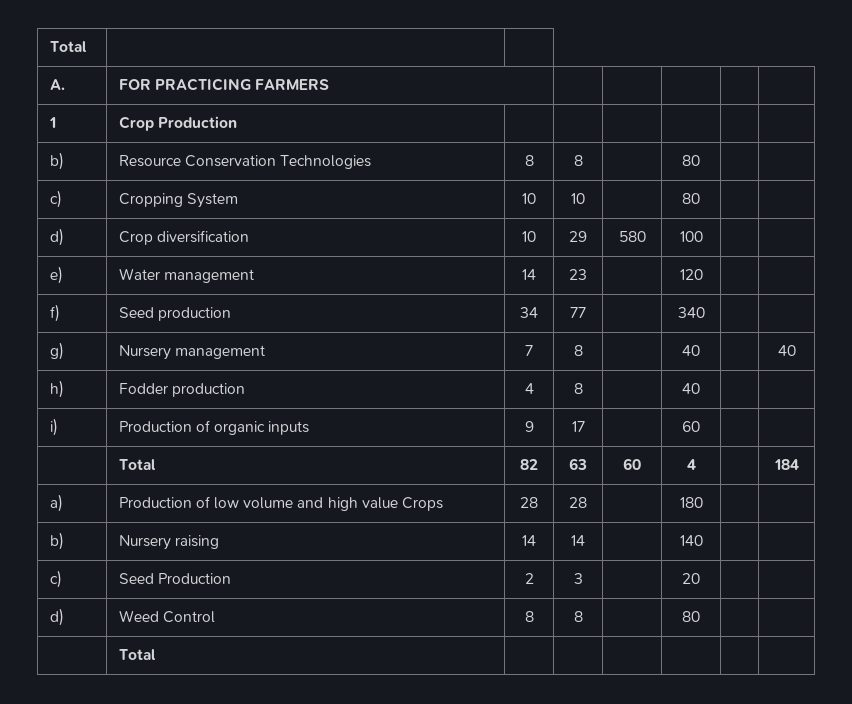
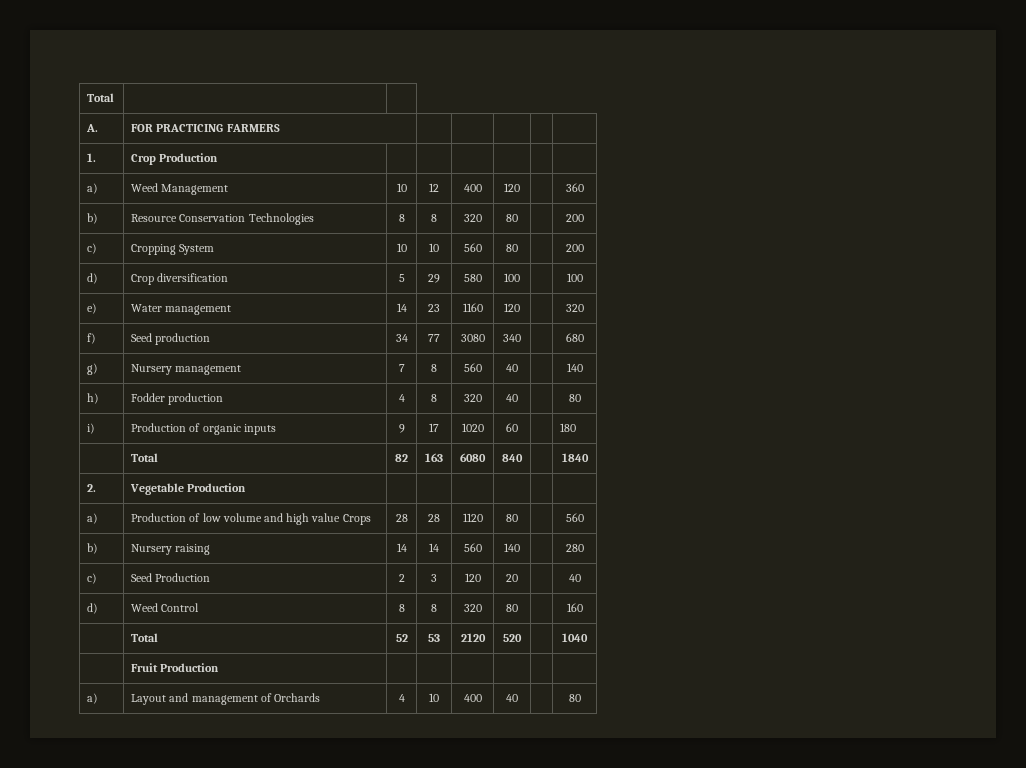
[48,117,56,128] 1 -> [87,153,97,162] 1.
(237, 122) none -> [87,183,99,194] [131,183,229,195] [396,183,407,192] [429,183,439,192] [463,184,482,192] [504,183,520,192] [565,183,584,192] // a) | Weed Management | 10 | 12 | 400 | 120 | | 360
[682,155,700,166] | 80 | | -> [463,214,482,222] [506,214,518,222] [565,214,584,222] 320 | 80 | | 200
[682,193,700,204] | 80 | | -> [463,243,482,252] [506,244,518,252] [565,244,584,252] 560 | 80 | | 200
[522,231,536,242] 10 -> [398,274,405,282] 5
(703, 236) none -> [566,273,583,282] 100
[679,269,703,280] | 120 | | -> [462,303,483,312] [504,303,520,312] [565,304,584,312] 1160 | 120 | | 320
(586, 312) none -> [460,334,485,342] 3080
(705, 312) none -> [565,333,584,342] 680
[682,345,700,356] [777,345,796,356] | 40 | | 40 -> [463,363,482,372] [506,364,518,372] [566,363,583,372] 560 | 40 | | 140
[682,383,700,394] | 40 | | -> [463,394,482,402] [506,394,518,402] [568,394,581,402] 320 | 40 | | 80
(585, 426) none -> [461,423,484,432] 1020
(700, 426) none -> [560,423,577,432] 180
[569,458,587,470] [623,458,641,470] [686,459,696,470] [773,459,799,470] 63 | 60 | 4 | | 184 -> [425,453,443,462] [460,453,486,462] [502,454,523,462] [561,453,589,462] [87,484,97,492] [130,483,247,495] 163 | 6080 | 840 | | 1840 // 2. | Vegetable Production | | | | | |
[679,497,703,508] | 180 | | -> [462,513,483,522] [506,514,518,522] [565,513,584,522] 1120 | 80 | | 560
(585, 540) none -> [463,543,482,552] 560
(703, 540) none -> [565,544,584,552] 280
(583, 578) none -> [464,573,481,582] 120
(700, 578) none -> [568,574,581,582] 40
[682,611,700,622] [118,649,156,660] | 80 | | // | Total | | | | | | -> [463,604,482,612] [506,604,518,612] [566,603,583,612] [131,633,159,642] [395,634,408,642] [428,634,440,642] [460,633,486,642] [503,634,522,642] [562,633,588,642] [131,663,220,672] [87,693,99,704] [131,693,321,705] [398,694,405,702] [429,693,439,702] [463,694,482,702] [506,694,518,702] [568,694,581,702] 320 | 80 | | 160 // | Total | 52 | 53 | 2120 | 520 | | 1040 // | Fruit Production | | | | | | // a) | Layout and management of Orchards | 4 | 10 | 400 | 40 | | 80

